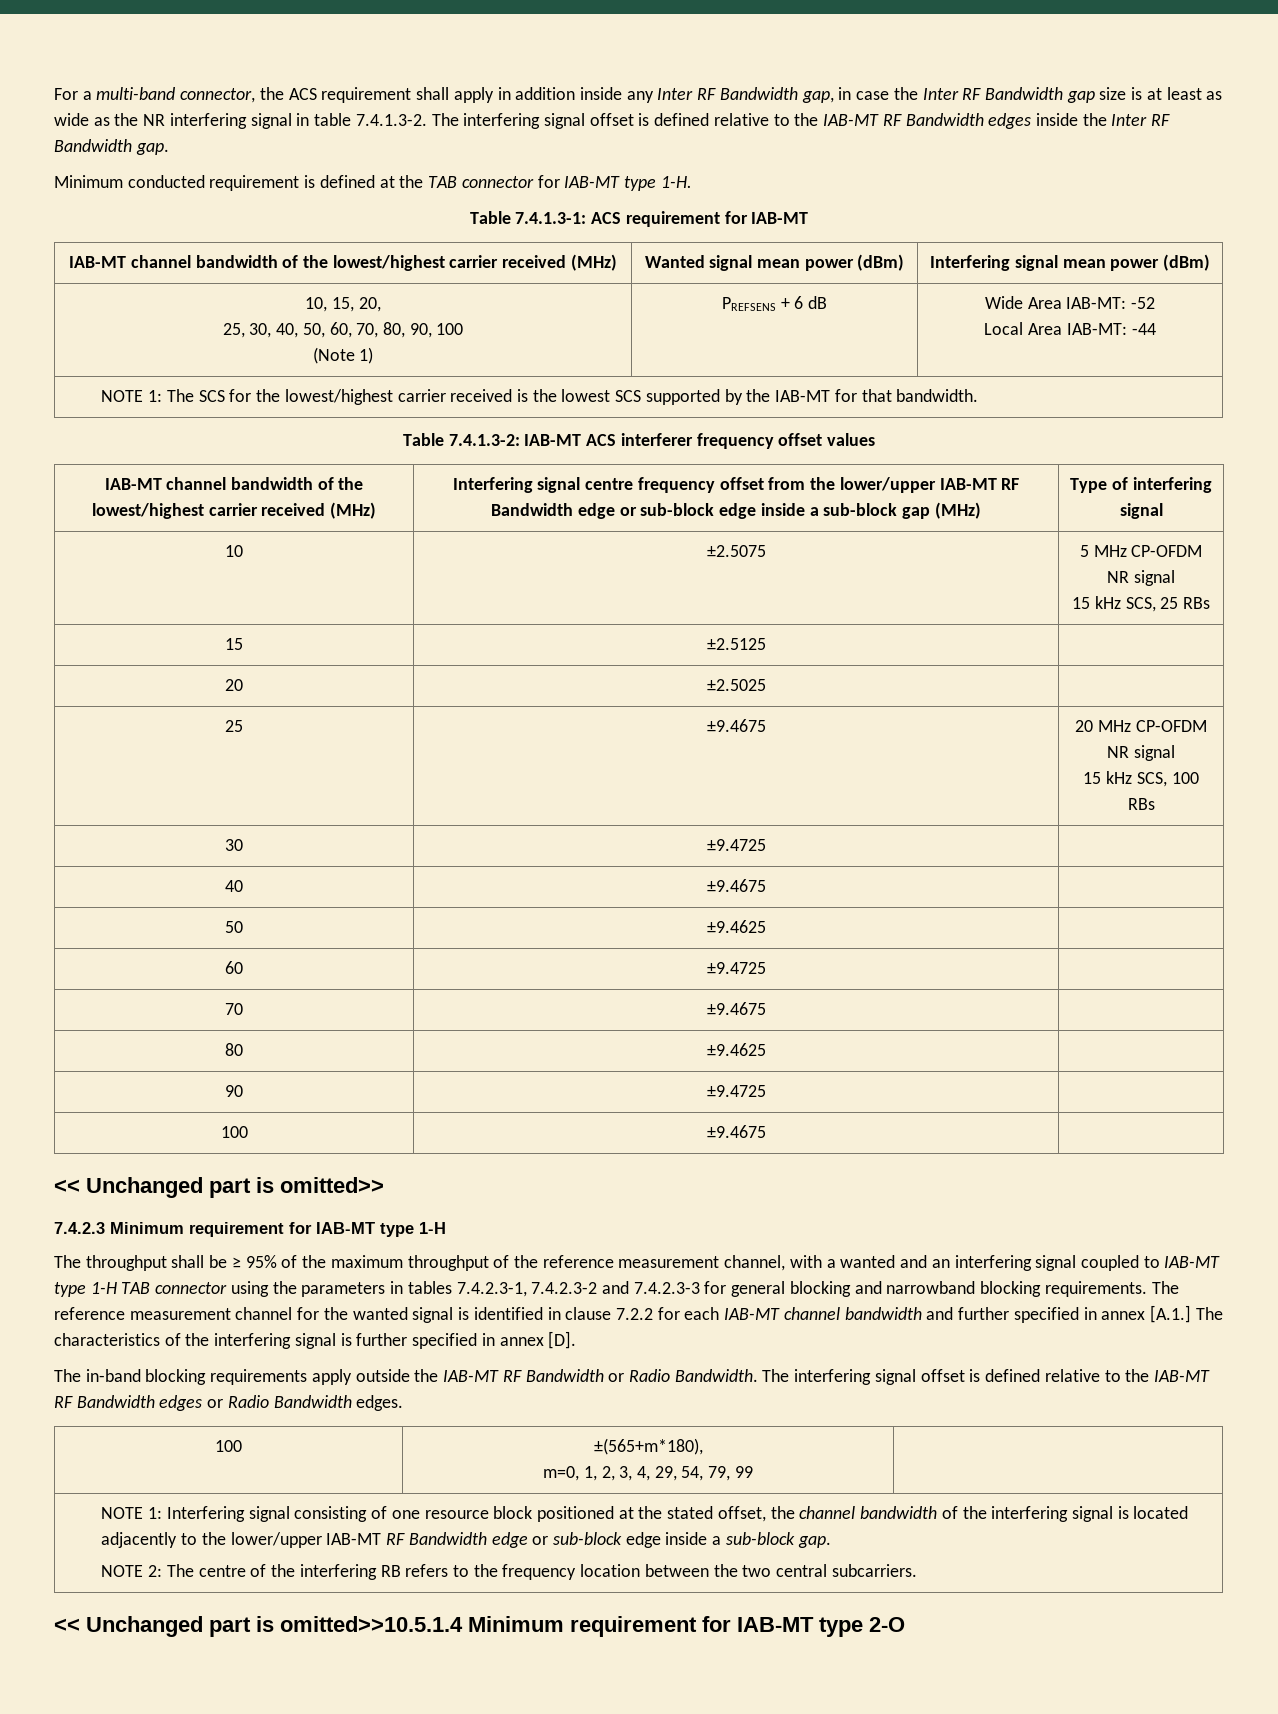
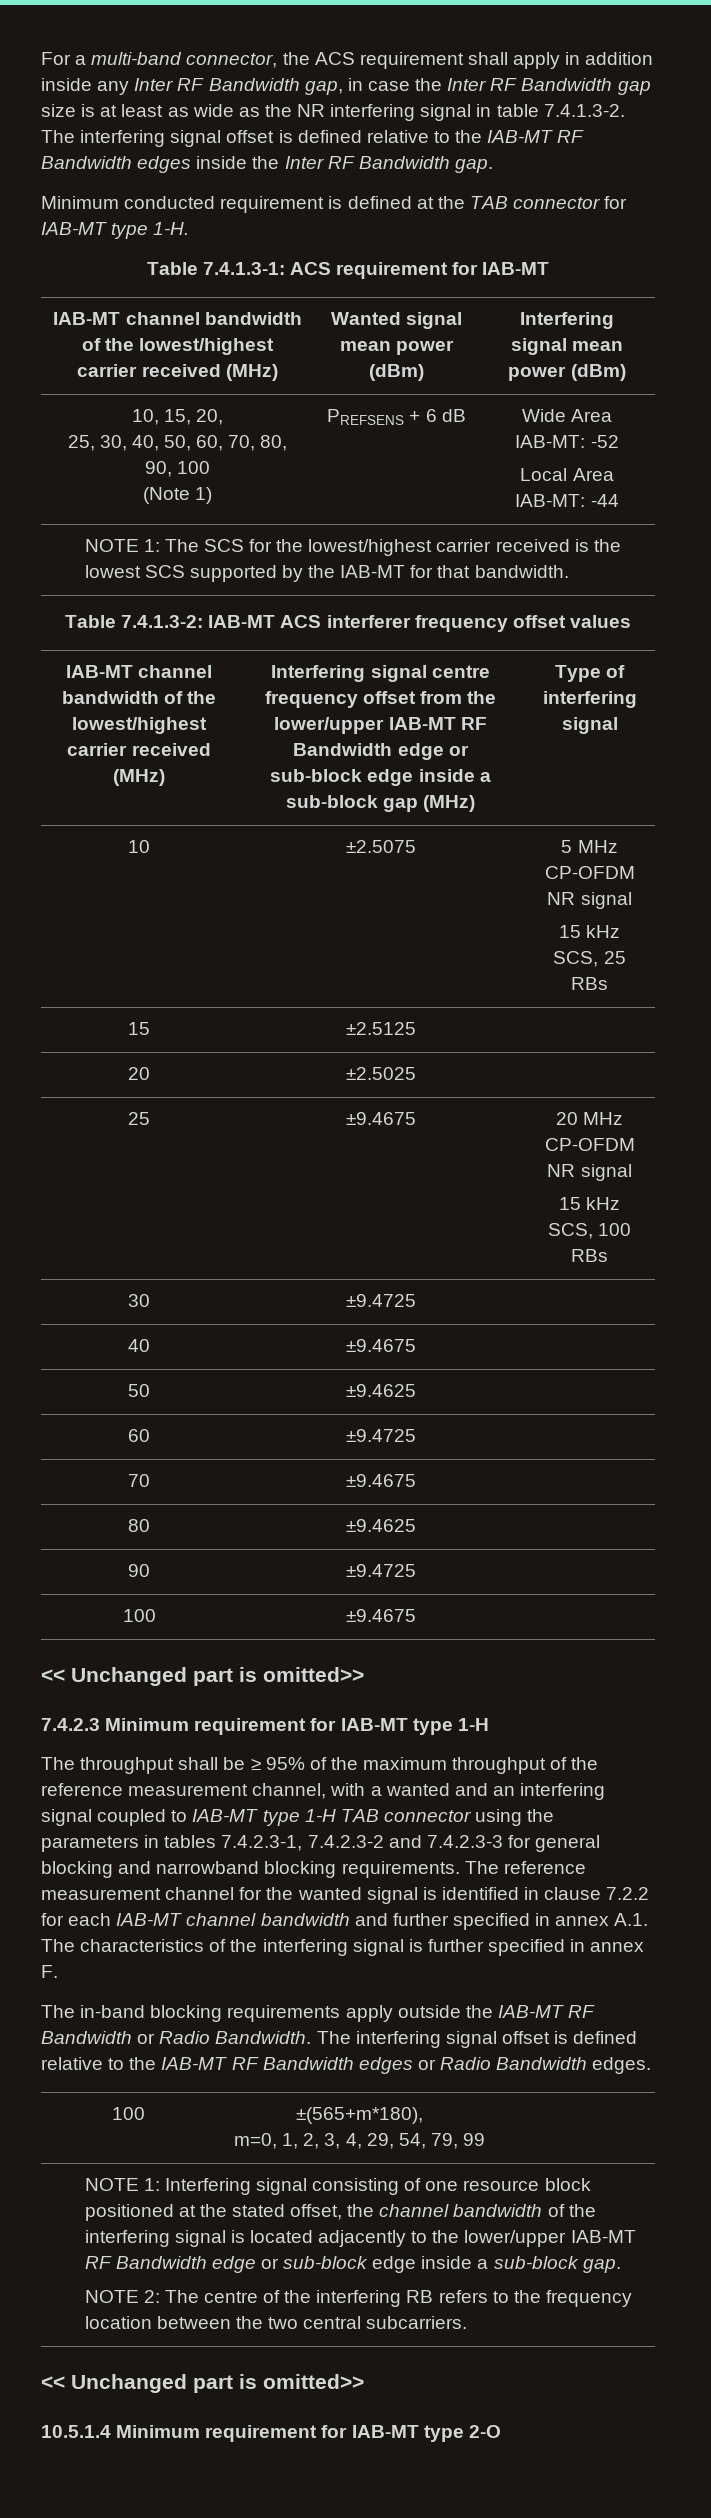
[1149,1305,1191,1323] [A.1.] -> [614,1913,649,1926] A.1.
[548,1331,577,1349] [D]. -> [41,1965,58,1978] F.
[280,1616,463,1632] omitted>>10.5.1.4 -> [263,2374,364,2389] [41,2425,111,2438] omitted>> // 10.5.1.4

